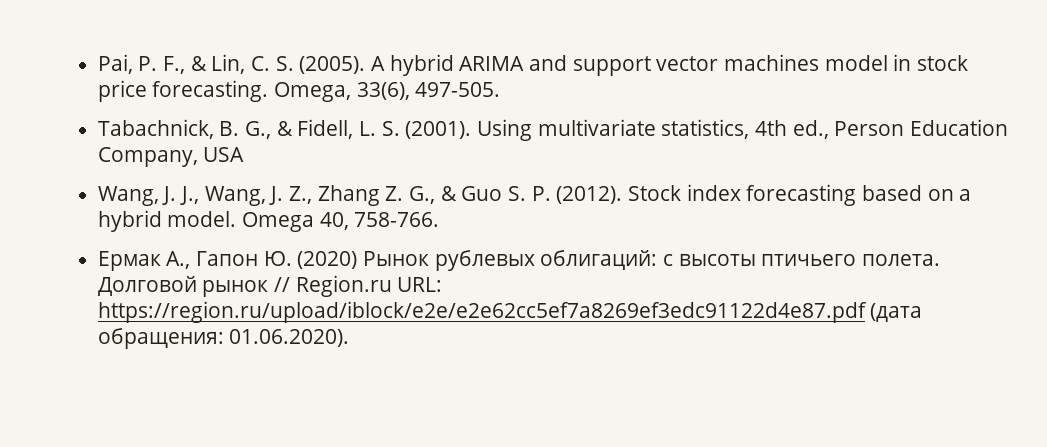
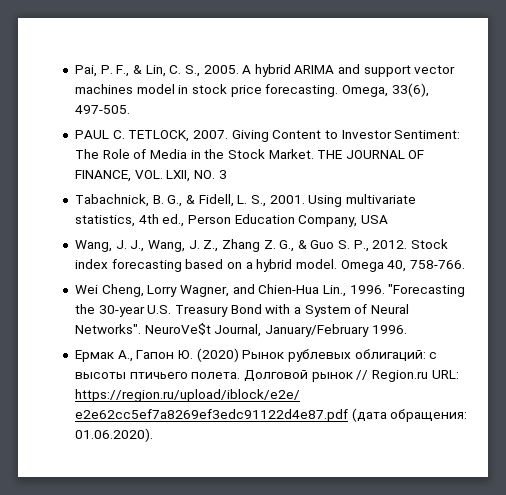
[275,56,366,74] S. (2005). -> [184,65,239,77] S., 2005.
(501, 89) none -> [75,130,461,142] [75,149,425,159] [75,170,227,182] // PAUL C. TETLOCK, 2007. Giving Content to Investor Sentiment: The Role of Media in the Stock Market. THE JOURNAL OF FINANCE, VOL. LXII, NO. 3
[381,121,472,139] S. (2001). -> [250,195,305,207] S., 2001.
[531,186,623,204] P. (2012). -> [353,240,408,252] P., 2012.
(440, 219) none -> [75,284,466,297] [75,304,409,317] [75,323,407,337] // Wei Cheng, Lorry Wagner, and Chien-Hua Lin., 1996. "Forecasting the 30-year U.S. Treasury Bond with a System of Neural Networks". NeuroVe$t Journal, January/February 1996.

